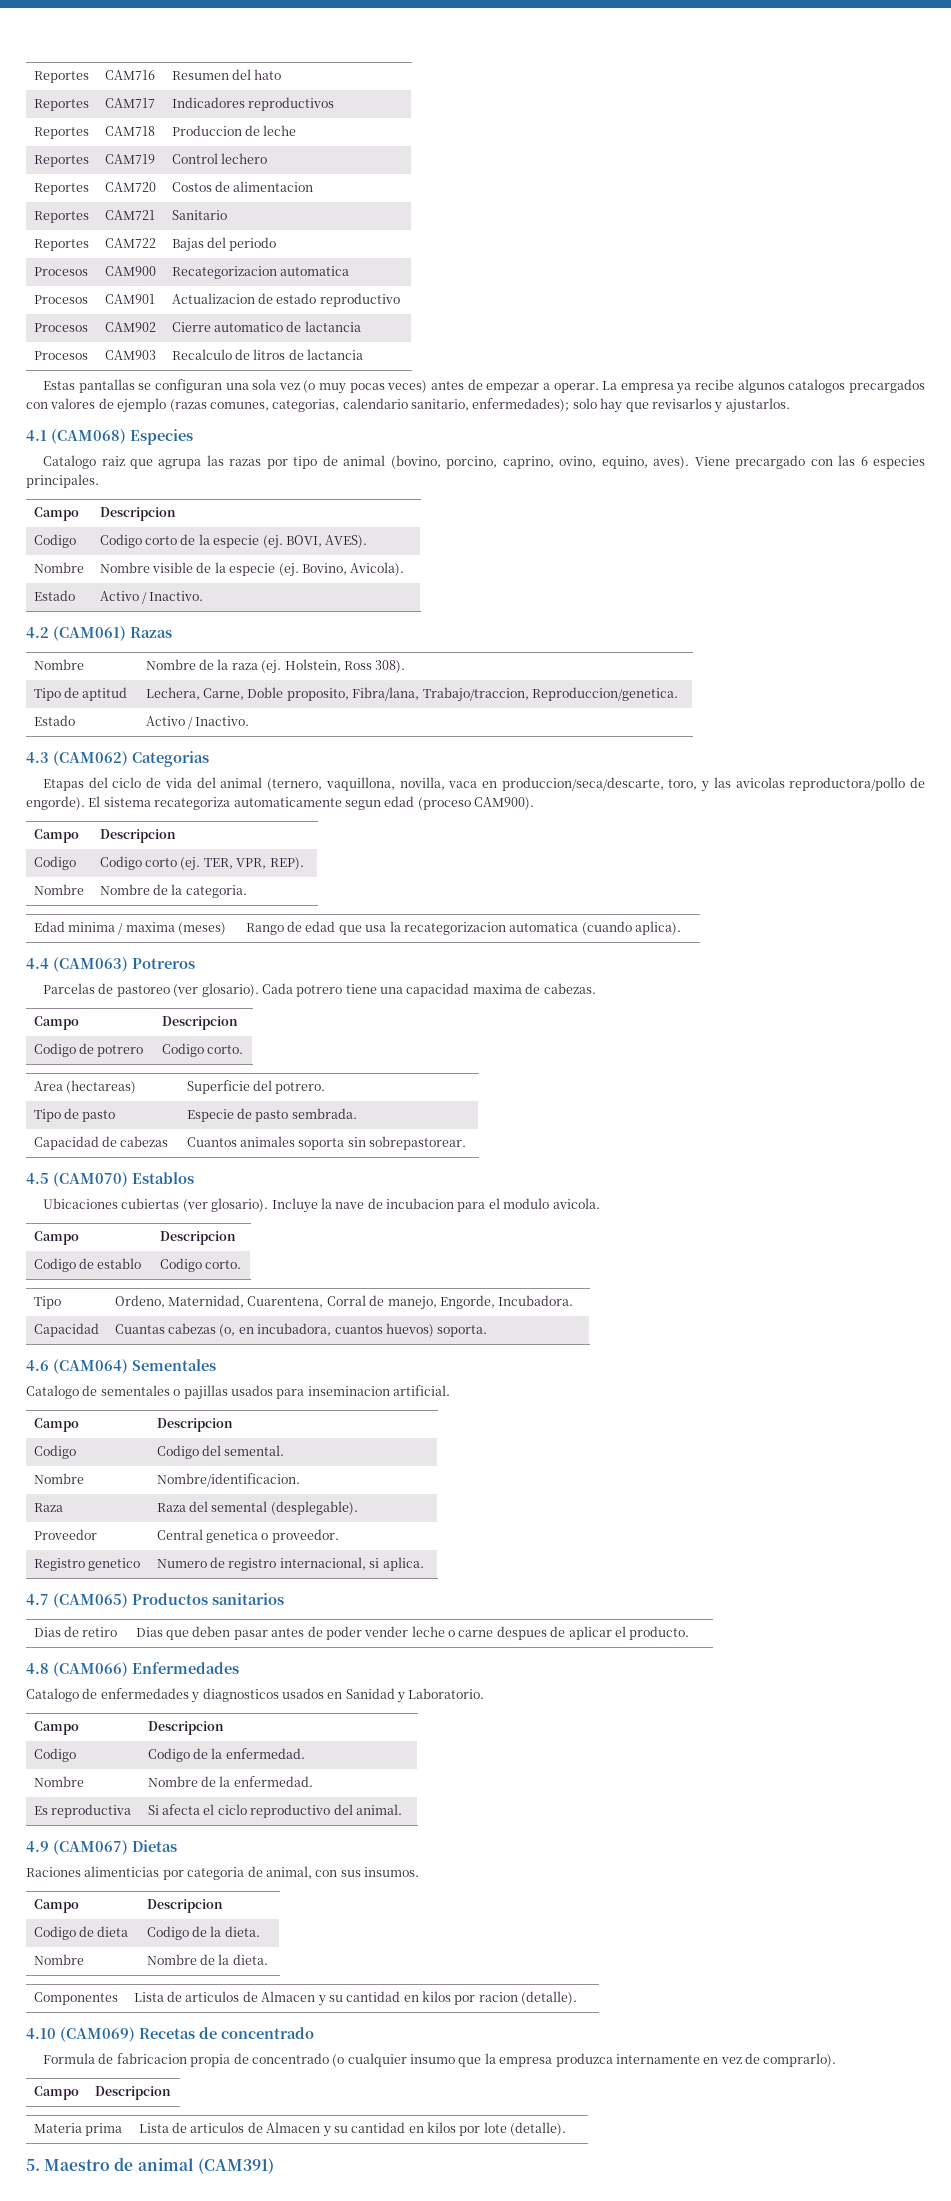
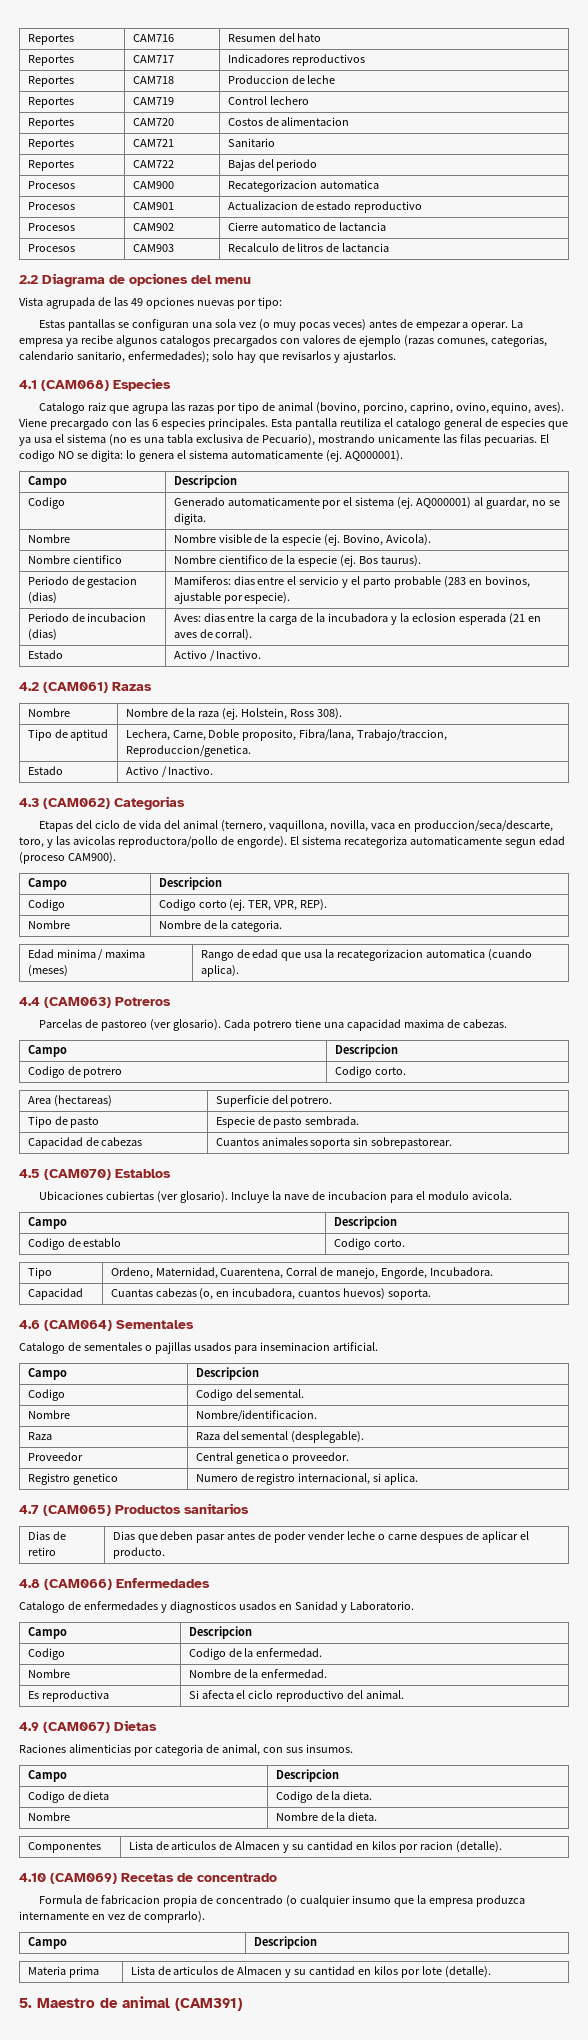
(364, 354) none -> [19,273,251,287] [19,297,282,309] // 2.2 Diagrama de opciones del menu // Vista agrupada de las 49 opciones nuevas por tipo:
[33,507,79,521] [99,507,176,521] [33,534,76,548] [99,534,368,549] // Campo | Descripcion // Codigo | Codigo corto de la especie (ej. BOVI, AVES). -> [270,418,568,430] [19,434,549,446] [19,450,403,462] [27,476,67,488] [173,475,237,488] [27,497,65,509] [173,497,561,509] [173,513,206,525] Esta pantalla reutiliza el catalogo general de especies que ya usa el sistema (no es una tabla exclusiva de Pecuario), mostrando unicamente las filas pecuarias. El codigo NO se digita: lo genera el sistema automaticamente (ej. AQ000001). // Campo | Descripcion // Codigo | Generado automaticamente por el sistema (ej. AQ000001) al guardar, no se digita.
(405, 569) none -> [27,555,122,564] [173,555,422,567] [27,576,138,588] [27,592,57,604] [173,576,531,588] [173,592,291,604] [27,613,147,622] [27,629,57,641] [173,613,542,625] [173,629,253,641] // Nombre cientifico | Nombre cientifico de la especie (ej. Bos taurus). // Periodo de gestacion (dias) | Mamiferos: dias entre el servicio y el parto probable (283 en bovinos, ajustable por especie). // Periodo de incubacion (dias) | Aves: dias entre la carga de la incubadora y la eclosion esperada (21 en aves de corral).

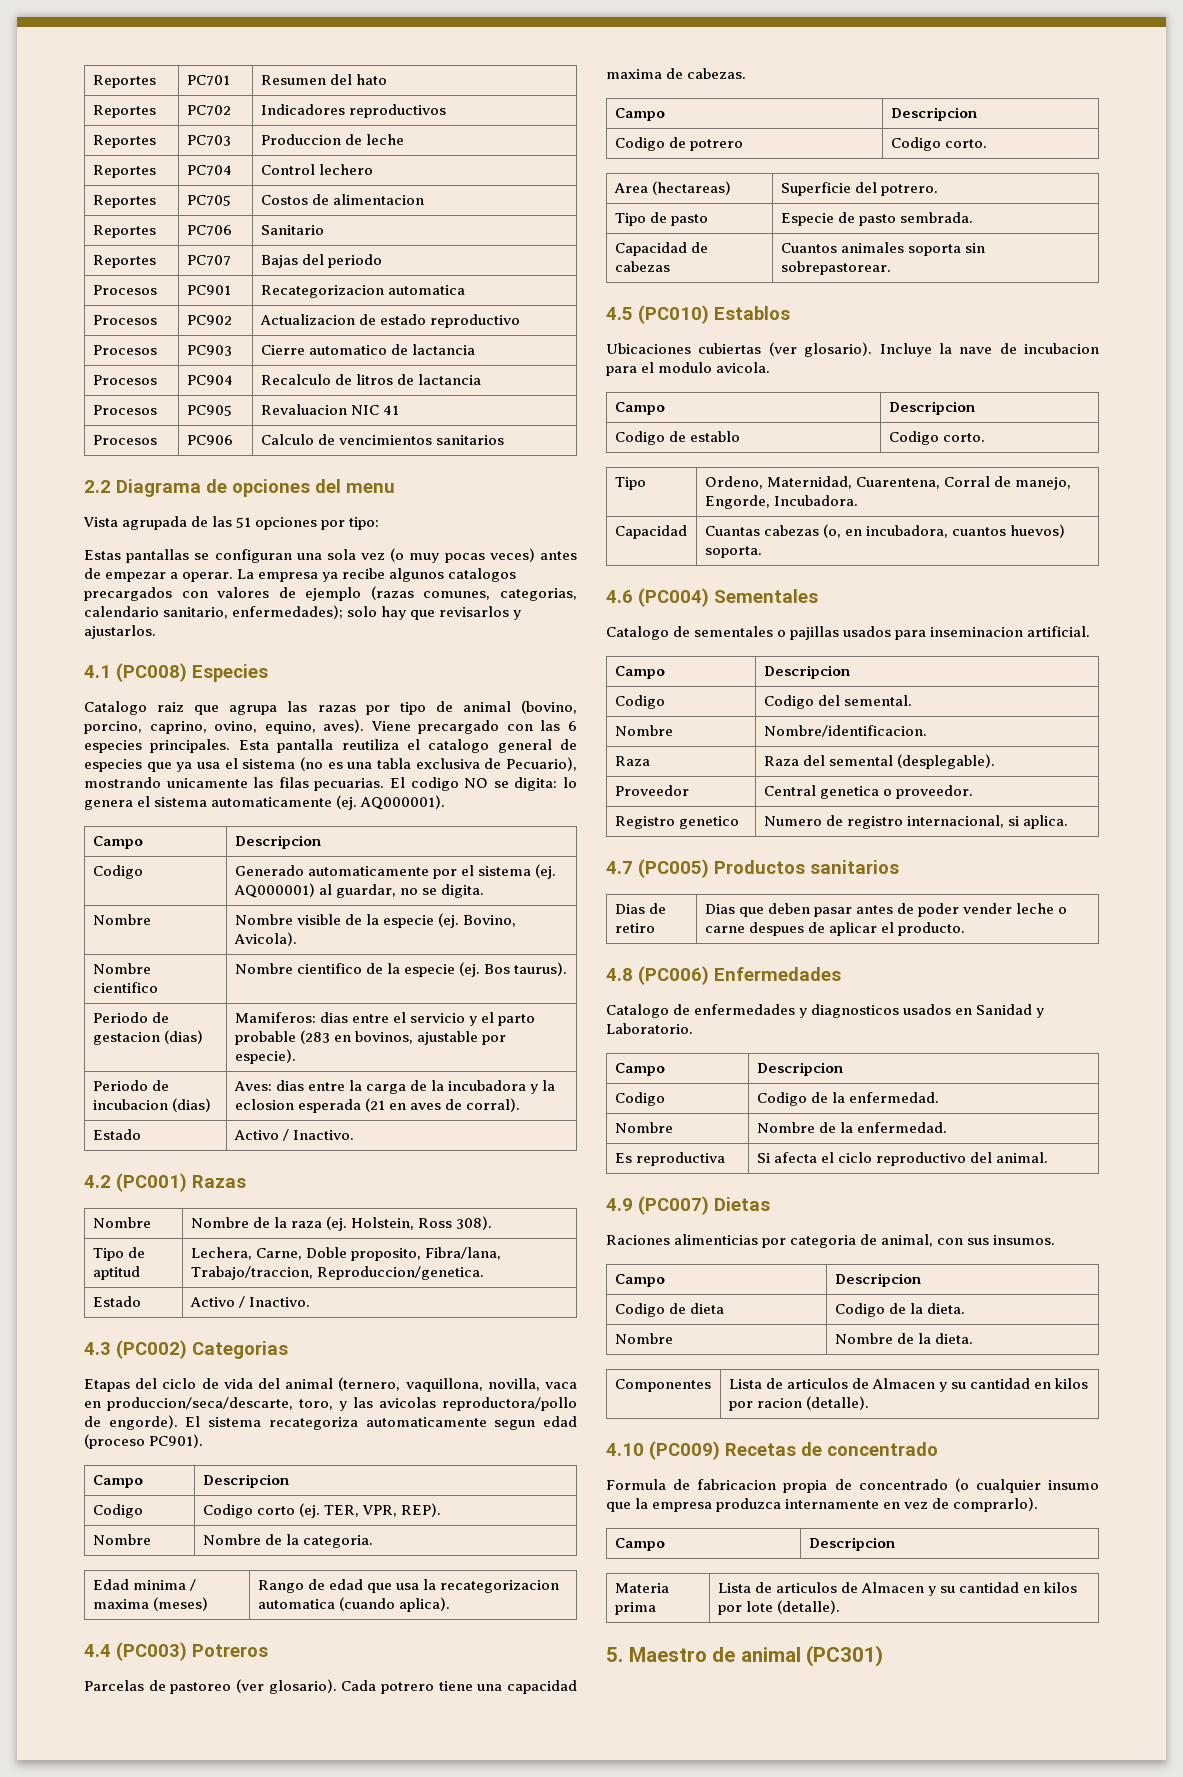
[27,34,74,45] [132,34,174,42] Reportes | CAM716 -> [92,75,156,88] [186,75,230,86] Reportes | PC701
[132,55,174,63] CAM717 -> [186,105,231,116] PC702
[132,76,174,84] CAM718 -> [186,135,231,146] PC703
[132,97,174,105] CAM719 -> [186,165,232,176] PC704
[132,118,174,126] CAM720 -> [186,195,231,206] PC705
[132,139,174,147] CAM721 -> [186,225,232,236] PC706
[132,160,174,168] CAM722 -> [186,255,231,266] PC707
[132,181,174,189] CAM900 -> [186,285,231,295] PC901
[132,202,174,210] CAM901 -> [186,315,232,325] PC902
[132,223,174,231] CAM902 -> [186,345,232,356] PC903
[132,244,174,252] CAM903 -> [186,375,233,385] PC904
(390, 247) none -> [92,405,157,415] [186,405,232,416] [260,404,399,415] [92,435,157,445] [186,435,233,445] [260,434,504,445] // Procesos | PC905 | Revaluacion NIC 41 // Procesos | PC906 | Calculo de vencimientos sanitarios
[130,297,234,309] 49 opciones nuevas -> [236,517,318,530] 51 opciones
[41,380,109,391] (CAM068) -> [116,663,187,682] (PC008)
[43,682,108,693] (CAM061) -> [116,1173,187,1192] (PC001)
[43,798,110,809] (CAM062) -> [116,1340,187,1359] (PC002)
[67,852,116,864] CAM900). -> [149,1434,204,1448] PC901).
[44,997,111,1008] (CAM063) -> [116,1642,187,1661] (PC003)
[44,1169,111,1180] (CAM070) -> [638,305,709,324] (PC010)
[44,1320,112,1331] (CAM064) -> [638,588,709,607] (PC004)
[43,1505,111,1516] (CAM065) -> [638,859,709,878] (PC005)
[44,1579,112,1590] (CAM066) -> [638,966,709,985] (PC006)
[43,1722,110,1733] (CAM067) -> [638,1196,709,1215] (PC007)
[50,1873,117,1884] (CAM069) -> [649,1441,720,1460] (PC009)
[175,1998,242,2011] (CAM391) -> [806,1645,884,1667] (PC301)

